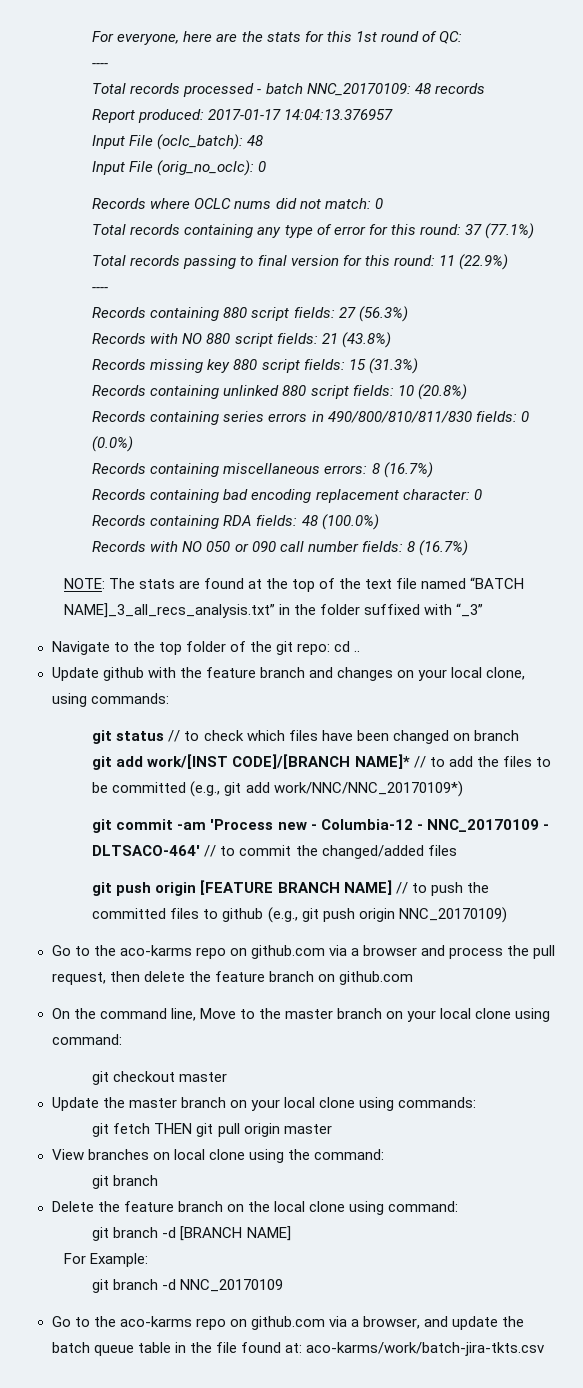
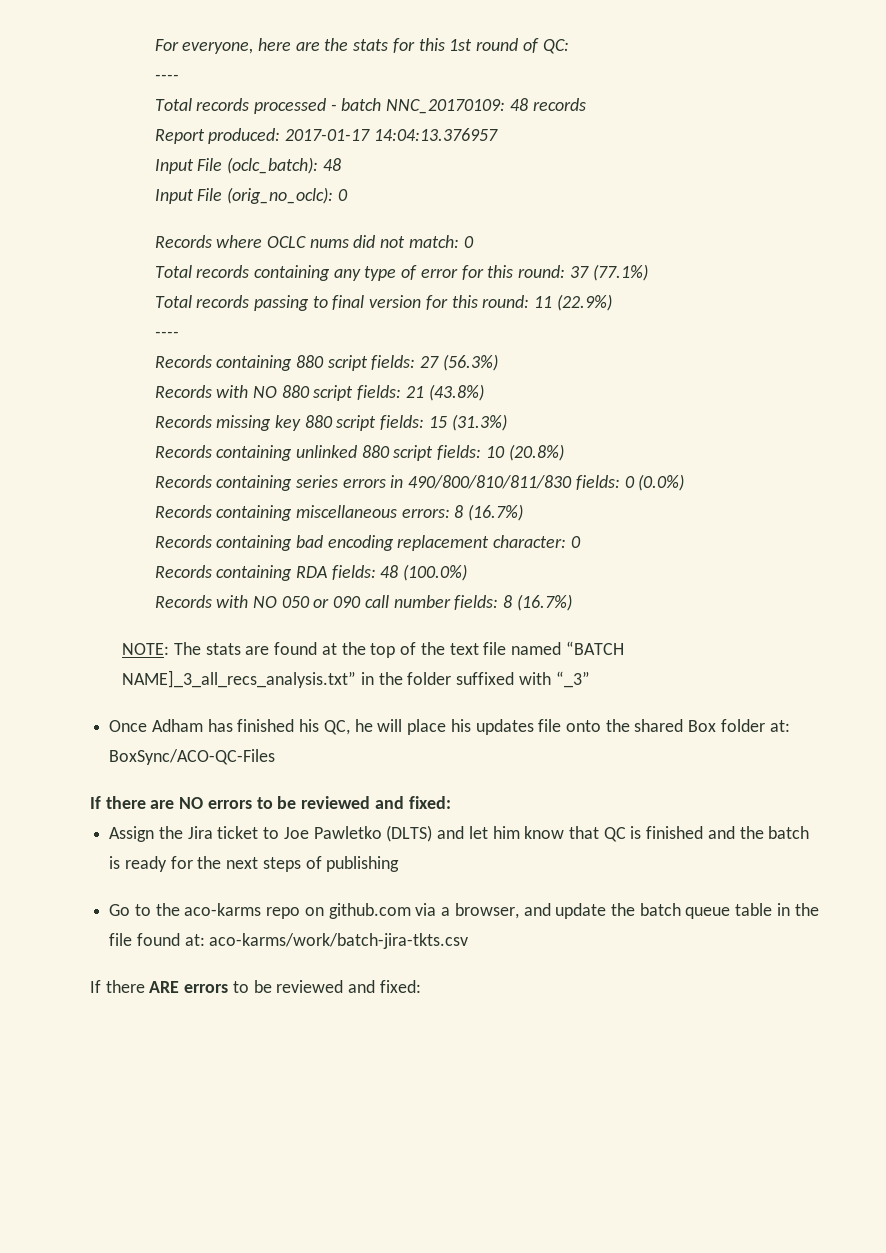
[51,641,361,655] [51,667,526,681] [51,693,169,707] [92,730,519,744] [92,754,551,770] [92,781,463,797] [92,819,549,833] [92,845,457,859] [92,880,489,896] [92,907,507,923] [51,945,556,959] [51,971,413,985] [51,1008,551,1022] [51,1034,122,1045] [92,1071,228,1085] [51,1097,476,1111] [92,1123,332,1137] [51,1149,384,1163] [92,1175,159,1189] [51,1201,458,1215] [92,1226,291,1241] [63,1253,148,1267] [92,1279,284,1293] Navigate to the top folder of the git repo: cd .. // Update github with the feature branch and changes on your local clone, using commands: // git status // to check which files have been changed on branch // git add work/[INST CODE]/[BRANCH NAME]* // to add the files to be committed (e.g., git add work/NNC/NNC_20170109*) // git commit -am 'Process new - Columbia-12 - NNC_20170109 - DLTSACO-464' // to commit the changed/added files // git push origin [FEATURE BRANCH NAME] // to push the committed files to github (e.g., git push origin NNC_20170109) // Go to the aco-karms repo on github.com via a browser and process the pull request, then delete the feature branch on github.com // On the command line, Move to the master branch on your local clone using command: // git checkout master // Update the master branch on your local clone using commands: // git fetch THEN git pull origin master // View branches on local clone using the command: // git branch // Delete the feature branch on the local clone using command: // git branch -d [BRANCH NAME] // For Example: // git branch -d NNC_20170109 -> [109,719,790,735] [109,749,276,765] [90,796,451,809] [109,825,810,842] [109,856,400,872] Once Adham has finished his QC, he will place his updates file onto the shared Box folder at: BoxSync/ACO-QC-Files // If there are NO errors to be reviewed and fixed: // Assign the Jira ticket to Joe Pawletko (DLTS) and let him know that QC is finished and the batch is ready for the next steps of publishing
(544, 1349) none -> [90,980,421,993] // If there ARE errors to be reviewed and fixed:

